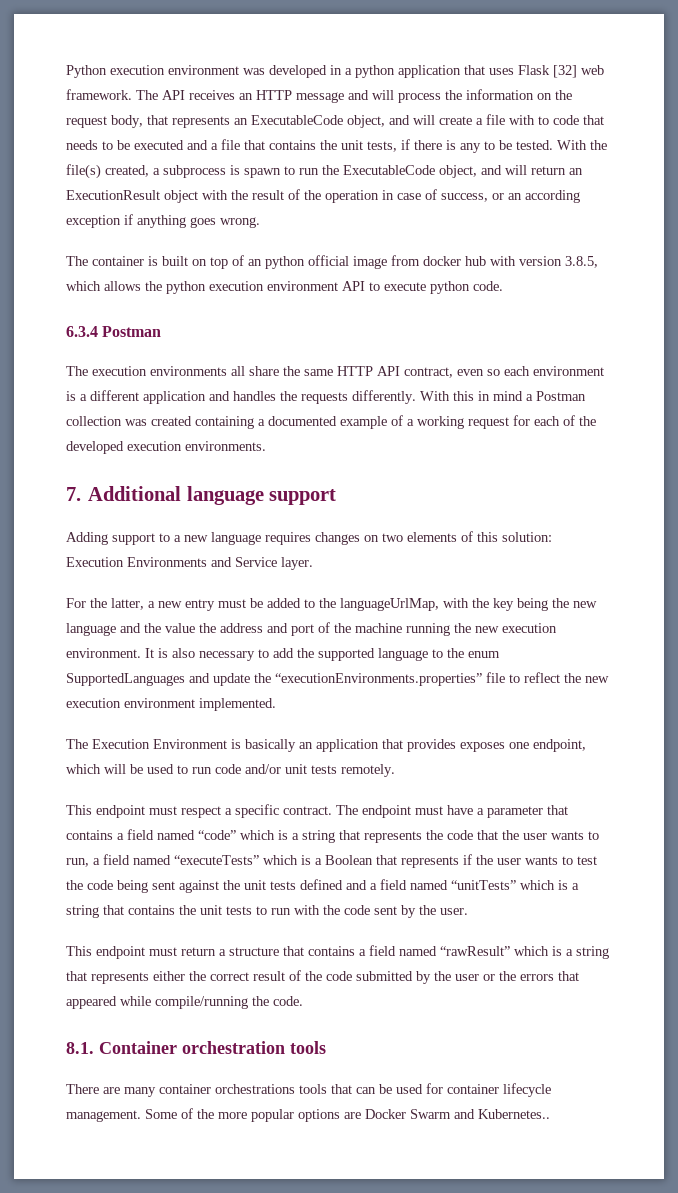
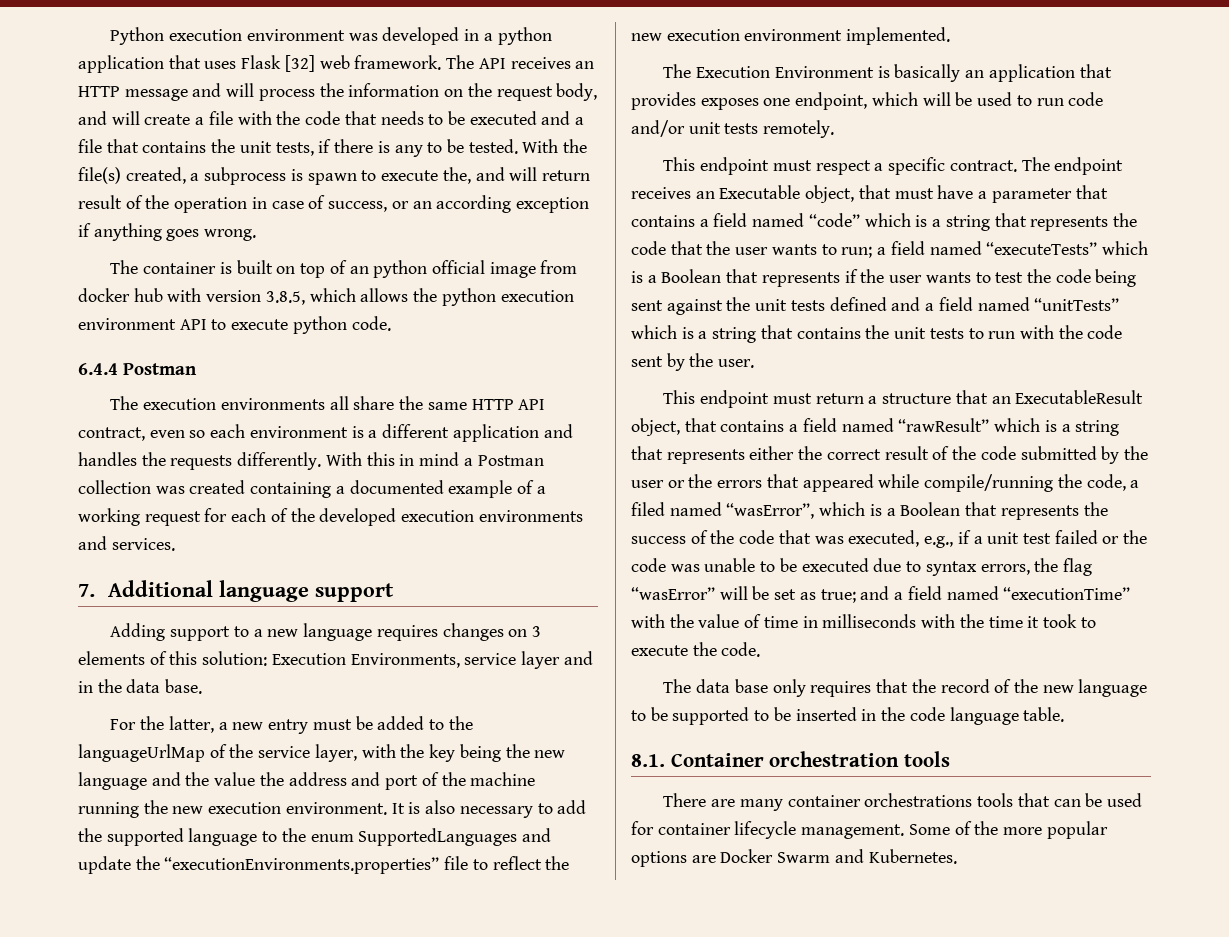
[147,115,385,128] that represents an ExecutableCode object, -> (598, 92) none
[538,116,549,125] to -> [276,111,301,125] the
[299,165,583,178] [66,190,248,203] run the ExecutableCode object, and will return an ExecutionResult object with the -> [381,167,590,184] execute the, and will return
[66,326,98,337] 6.3.4 -> [78,363,118,375] 6.4.4
[185,441,266,451] environments. -> [478,510,583,522] [78,536,175,551] environments and services.
[382,533,403,542] two -> [532,626,542,637] 3
[127,557,313,570] Environments and Service layer. -> [350,651,593,669] [78,679,203,694] Environments, service layer and in the data base.
[340,598,439,611] languageUrlMap, -> [78,744,357,762] languageUrlMap of the service layer,
(411, 811) none -> [631,185,891,203] receives an Executable object, that
[66,858,89,867] run, -> [841,246,873,258] run;
(304, 951) none -> [991,390,1144,404] [631,418,717,436] an ExecutableResult object, that
[273,996,303,1006] code. -> [1086,474,1140,491] [631,502,1108,520] [631,530,1148,548] [631,558,1092,576] [631,586,1131,603] [631,614,1096,628] [631,642,761,657] [663,679,1148,697] [631,707,1065,725] code, a filed named “wasError”, which is a Boolean that represents the success of the code that was executed, e.g., if a unit test failed or the code was unable to be executed due to syntax errors, the flag “wasError” will be set as true; and a field named “executionTime” with the value of time in milliseconds with the time it took to execute the code. // The data base only requires that the record of the new language to be supported to be inserted in the code language table.
[478,1109,550,1119] Kubernetes.. -> [868,849,957,864] Kubernetes.

